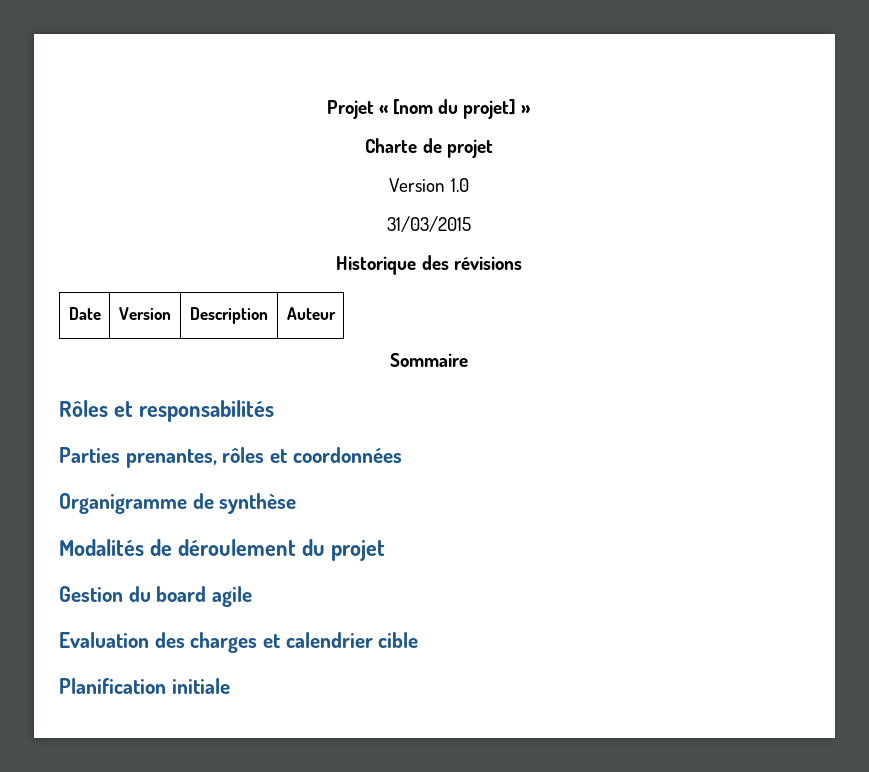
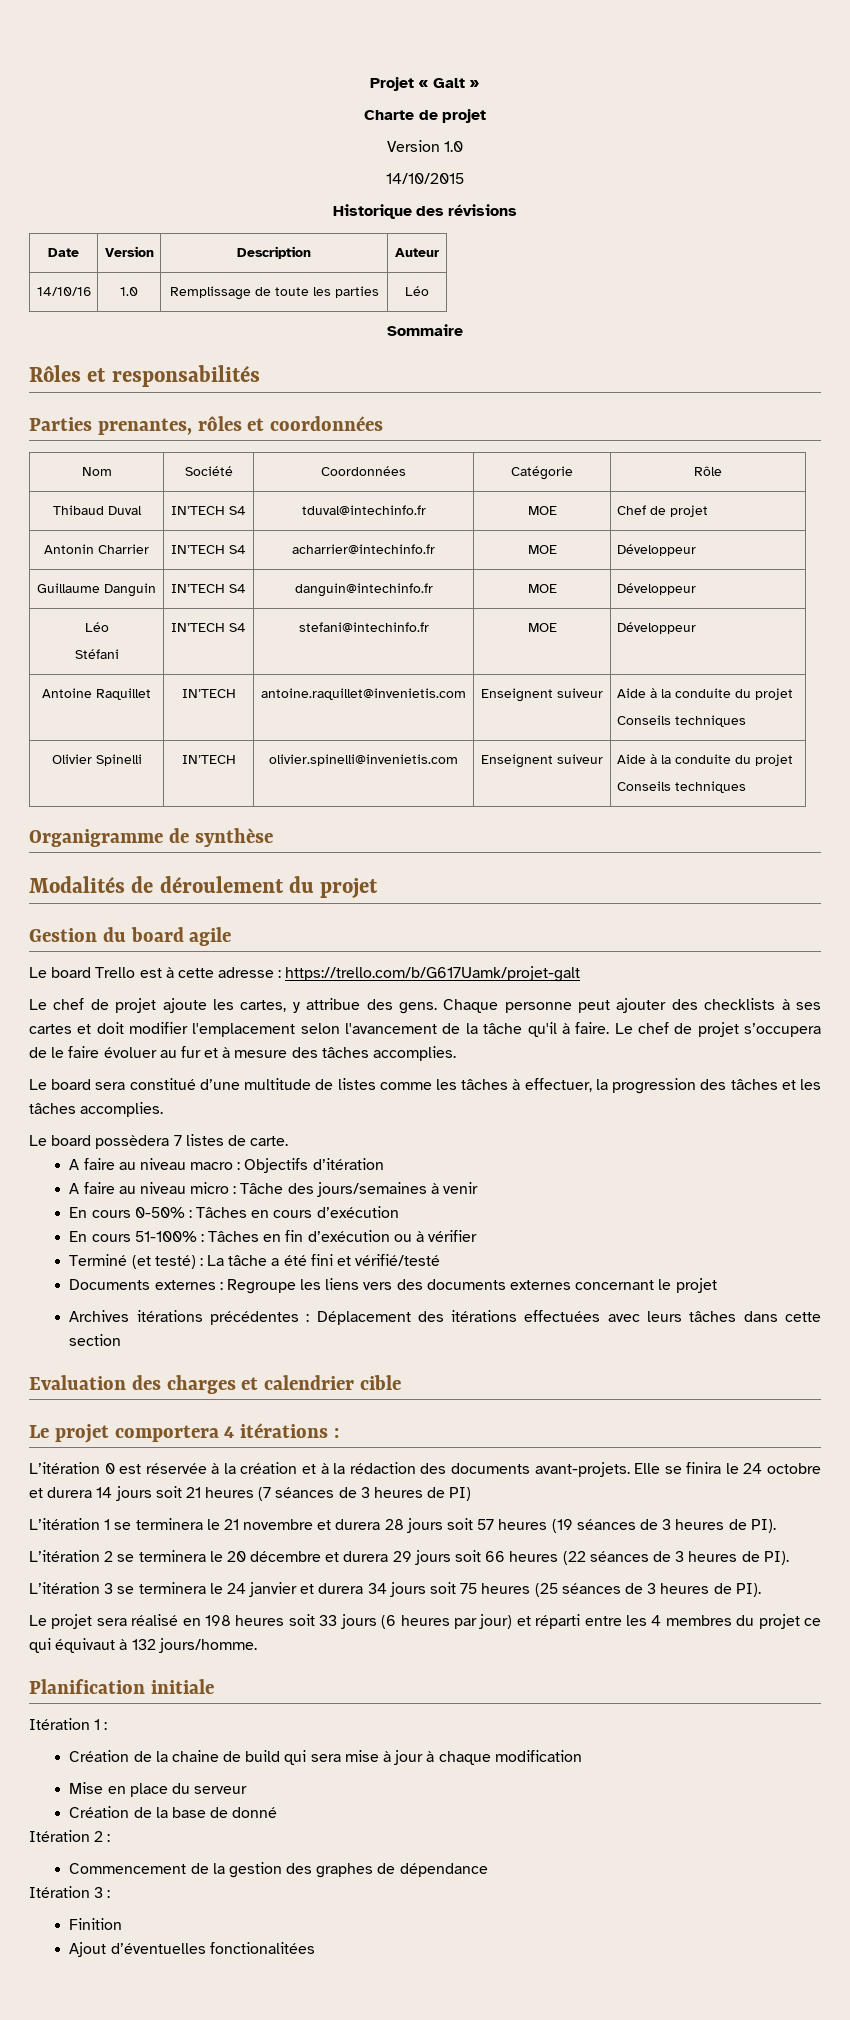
[392,99,517,119] [nom du projet] -> [433,78,466,88] Galt
[387,216,471,232] 31/03/2015 -> [386,173,464,184] 14/10/2015
(336, 313) none -> [36,287,91,296] [120,287,138,296] [169,286,379,300] [405,286,429,296] // 14/10/16 | 1.0 | Remplissage de toute les parties | Léo
(402, 455) none -> [81,467,112,476] [184,466,233,476] [321,466,406,476] [511,466,573,480] [694,466,722,476] [52,505,142,515] [171,506,246,515] [301,505,426,515] [527,506,557,515] [616,505,708,517] [44,544,149,554] [171,545,246,554] [292,544,435,554] [527,545,557,554] [616,544,696,556] [37,583,156,597] [171,584,246,593] [294,583,433,597] [527,584,557,593] [616,583,696,595] [84,622,109,632] [74,649,119,659] [171,623,246,632] [298,622,429,632] [527,623,557,632] [616,622,696,634] [42,688,151,700] [181,689,236,698] [261,688,466,700] [481,688,603,702] [616,688,793,700] [616,715,746,727] [51,754,142,766] [181,755,236,764] [269,754,458,766] [481,754,603,768] [616,754,793,766] [616,781,746,793] // Nom | Société | Coordonnées | Catégorie | Rôle // Thibaud Duval | IN’TECH S4 | tduval@intechinfo.fr | MOE | Chef de projet // Antonin Charrier | IN’TECH S4 | acharrier@intechinfo.fr | MOE | Développeur // Guillaume Danguin | IN’TECH S4 | danguin@intechinfo.fr | MOE | Développeur // Léo // Stéfani | IN’TECH S4 | stefani@intechinfo.fr | MOE | Développeur // Antoine Raquillet | IN’TECH | antoine.raquillet@invenietis.com | Enseignent suiveur | Aide à la conduite du projet // Conseils techniques // Olivier Spinelli | IN’TECH | olivier.spinelli@invenietis.com | Enseignent suiveur | Aide à la conduite du projet // Conseils techniques
(253, 596) none -> [29,966,581,982] [29,998,822,1014] [29,1022,822,1037] [29,1046,457,1061] [29,1078,821,1094] [29,1102,164,1117] [29,1134,289,1149] [69,1158,384,1173] [69,1182,479,1197] [69,1206,399,1218] [69,1230,478,1242] [69,1254,441,1269] [69,1278,717,1294] [69,1310,821,1325] [69,1334,122,1346] // Le board Trello est à cette adresse : https://trello.com/b/G617Uamk/projet-galt // Le chef de projet ajoute les cartes, y attribue des gens. Chaque personne peut ajouter des checklists à ses cartes et doit modifier l'emplacement selon l'avancement de la tâche qu'il à faire. Le chef de projet s’occupera de le faire évoluer au fur et à mesure des tâches accomplies. // Le board sera constitué d’une multitude de listes comme les tâches à effectuer, la progression des tâches et les tâches accomplies. // Le board possèdera 7 listes de carte. // A faire au niveau macro : Objectifs d’itération // A faire au niveau micro : Tâche des jours/semaines à venir // En cours 0-50% : Tâches en cours d’exécution // En cours 51-100% : Tâches en fin d’exécution ou à vérifier // Terminé (et testé) : La tâche a été fini et vérifié/testé // Documents externes : Regroupe les liens vers des documents externes concernant le projet // Archives itérations précédentes : Déplacement des itérations effectuées avec leurs tâches dans cette section
[59,678,230,694] Planification initiale -> [29,1423,340,1443] [29,1462,821,1477] [29,1486,472,1501] [29,1518,776,1533] [29,1550,789,1565] [29,1582,761,1597] [29,1614,821,1629] [29,1638,257,1653] [29,1679,214,1694] [29,1718,108,1730] [69,1750,582,1765] [69,1782,248,1797] [69,1806,278,1818] [29,1830,111,1842] [69,1862,488,1878] [29,1886,111,1898] [69,1918,123,1930] [69,1942,315,1957] Le projet comportera 4 itérations : // L’itération 0 est réservée à la création et à la rédaction des documents avant-projets. Elle se finira le 24 octobre et durera 14 jours soit 21 heures (7 séances de 3 heures de PI) // L’itération 1 se terminera le 21 novembre et durera 28 jours soit 57 heures (19 séances de 3 heures de PI). // L’itération 2 se terminera le 20 décembre et durera 29 jours soit 66 heures (22 séances de 3 heures de PI). // L’itération 3 se terminera le 24 janvier et durera 34 jours soit 75 heures (25 séances de 3 heures de PI). // Le projet sera réalisé en 198 heures soit 33 jours (6 heures par jour) et réparti entre les 4 membres du projet ce qui équivaut à 132 jours/homme. // Planification initiale // Itération 1 : // Création de la chaine de build qui sera mise à jour à chaque modification // Mise en place du serveur // Création de la base de donné // Itération 2 : // Commencement de la gestion des graphes de dépendance // Itération 3 : // Finition // Ajout d’éventuelles fonctionalitées

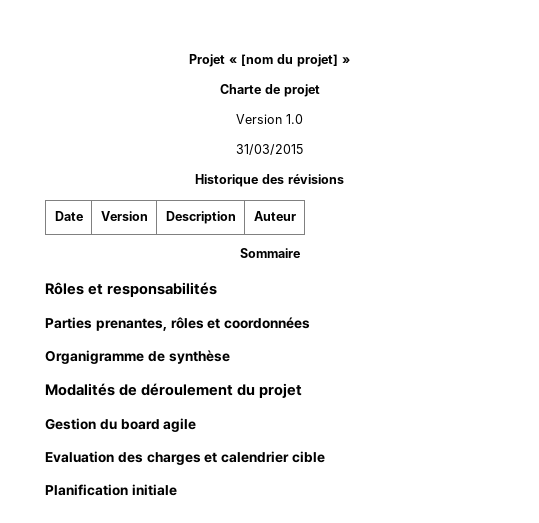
[433,78,466,88] Galt -> [241,54,338,67] [nom du projet]
[386,173,464,184] 14/10/2015 -> [236,144,303,155] 31/03/2015
[36,287,91,296] [120,287,138,296] [169,286,379,300] [405,286,429,296] // 14/10/16 | 1.0 | Remplissage de toute les parties | Léo -> (296, 216) none
[81,467,112,476] [184,466,233,476] [321,466,406,476] [511,466,573,480] [694,466,722,476] [52,505,142,515] [171,506,246,515] [301,505,426,515] [527,506,557,515] [616,505,708,517] [44,544,149,554] [171,545,246,554] [292,544,435,554] [527,545,557,554] [616,544,696,556] [37,583,156,597] [171,584,246,593] [294,583,433,597] [527,584,557,593] [616,583,696,595] [84,622,109,632] [74,649,119,659] [171,623,246,632] [298,622,429,632] [527,623,557,632] [616,622,696,634] [42,688,151,700] [181,689,236,698] [261,688,466,700] [481,688,603,702] [616,688,793,700] [616,715,746,727] [51,754,142,766] [181,755,236,764] [269,754,458,766] [481,754,603,768] [616,754,793,766] [616,781,746,793] // Nom | Société | Coordonnées | Catégorie | Rôle // Thibaud Duval | IN’TECH S4 | tduval@intechinfo.fr | MOE | Chef de projet // Antonin Charrier | IN’TECH S4 | acharrier@intechinfo.fr | MOE | Développeur // Guillaume Danguin | IN’TECH S4 | danguin@intechinfo.fr | MOE | Développeur // Léo // Stéfani | IN’TECH S4 | stefani@intechinfo.fr | MOE | Développeur // Antoine Raquillet | IN’TECH | antoine.raquillet@invenietis.com | Enseignent suiveur | Aide à la conduite du projet // Conseils techniques // Olivier Spinelli | IN’TECH | olivier.spinelli@invenietis.com | Enseignent suiveur | Aide à la conduite du projet // Conseils techniques -> (311, 323) none
[29,966,581,982] [29,998,822,1014] [29,1022,822,1037] [29,1046,457,1061] [29,1078,821,1094] [29,1102,164,1117] [29,1134,289,1149] [69,1158,384,1173] [69,1182,479,1197] [69,1206,399,1218] [69,1230,478,1242] [69,1254,441,1269] [69,1278,717,1294] [69,1310,821,1325] [69,1334,122,1346] // Le board Trello est à cette adresse : https://trello.com/b/G617Uamk/projet-galt // Le chef de projet ajoute les cartes, y attribue des gens. Chaque personne peut ajouter des checklists à ses cartes et doit modifier l'emplacement selon l'avancement de la tâche qu'il à faire. Le chef de projet s’occupera de le faire évoluer au fur et à mesure des tâches accomplies. // Le board sera constitué d’une multitude de listes comme les tâches à effectuer, la progression des tâches et les tâches accomplies. // Le board possèdera 7 listes de carte. // A faire au niveau macro : Objectifs d’itération // A faire au niveau micro : Tâche des jours/semaines à venir // En cours 0-50% : Tâches en cours d’exécution // En cours 51-100% : Tâches en fin d’exécution ou à vérifier // Terminé (et testé) : La tâche a été fini et vérifié/testé // Documents externes : Regroupe les liens vers des documents externes concernant le projet // Archives itérations précédentes : Déplacement des itérations effectuées avec leurs tâches dans cette section -> (197, 425) none
[29,1423,340,1443] [29,1462,821,1477] [29,1486,472,1501] [29,1518,776,1533] [29,1550,789,1565] [29,1582,761,1597] [29,1614,821,1629] [29,1638,257,1653] [29,1679,214,1694] [29,1718,108,1730] [69,1750,582,1765] [69,1782,248,1797] [69,1806,278,1818] [29,1830,111,1842] [69,1862,488,1878] [29,1886,111,1898] [69,1918,123,1930] [69,1942,315,1957] Le projet comportera 4 itérations : // L’itération 0 est réservée à la création et à la rédaction des documents avant-projets. Elle se finira le 24 octobre et durera 14 jours soit 21 heures (7 séances de 3 heures de PI) // L’itération 1 se terminera le 21 novembre et durera 28 jours soit 57 heures (19 séances de 3 heures de PI). // L’itération 2 se terminera le 20 décembre et durera 29 jours soit 66 heures (22 séances de 3 heures de PI). // L’itération 3 se terminera le 24 janvier et durera 34 jours soit 75 heures (25 séances de 3 heures de PI). // Le projet sera réalisé en 198 heures soit 33 jours (6 heures par jour) et réparti entre les 4 membres du projet ce qui équivaut à 132 jours/homme. // Planification initiale // Itération 1 : // Création de la chaine de build qui sera mise à jour à chaque modification // Mise en place du serveur // Création de la base de donné // Itération 2 : // Commencement de la gestion des graphes de dépendance // Itération 3 : // Finition // Ajout d’éventuelles fonctionalitées -> [45,484,177,496] Planification initiale

